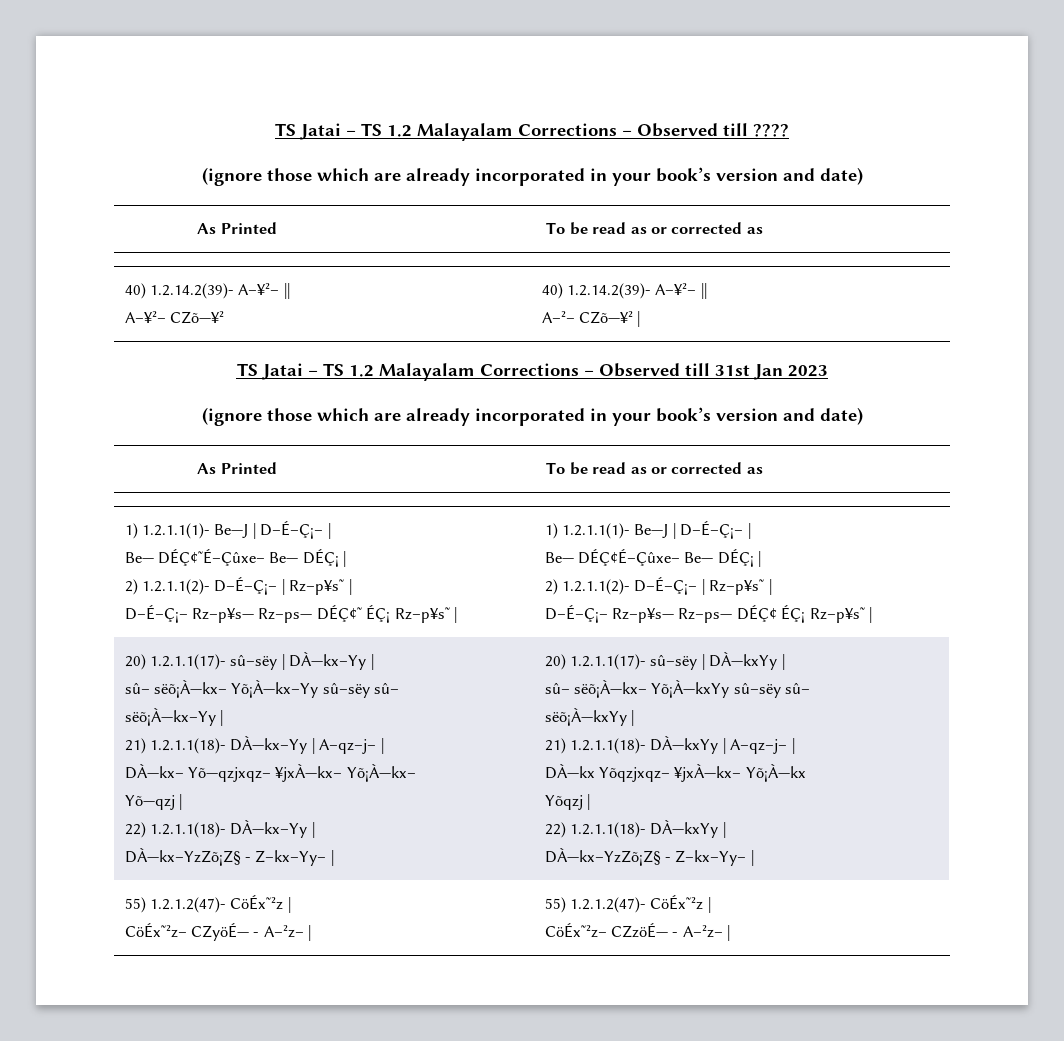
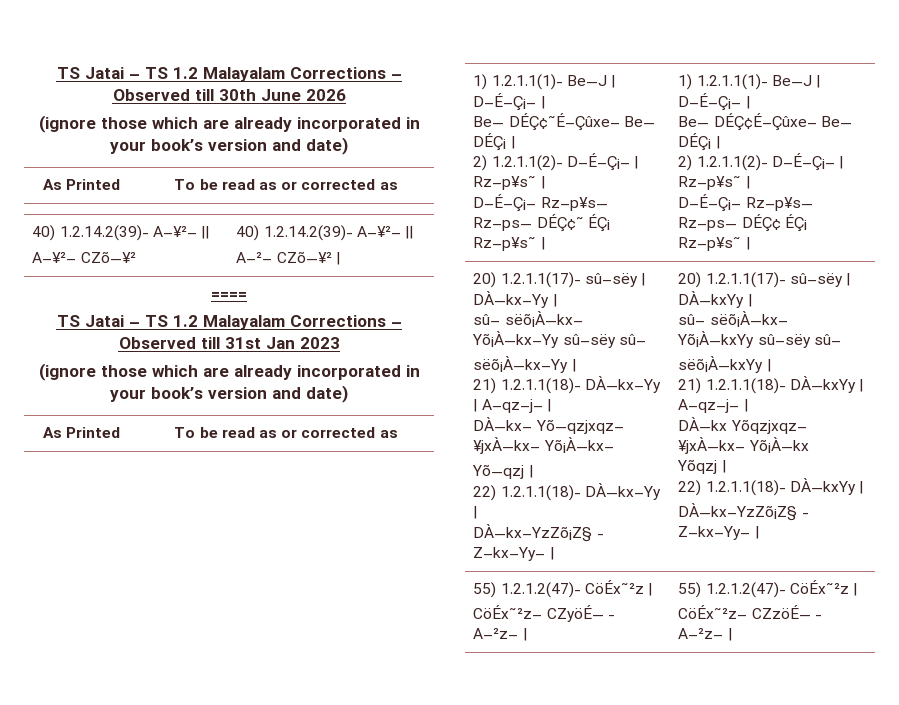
[753,124,789,137] ???? -> [218,89,346,101] 30th June 2026
(641, 319) none -> [211,292,247,299] // ====

